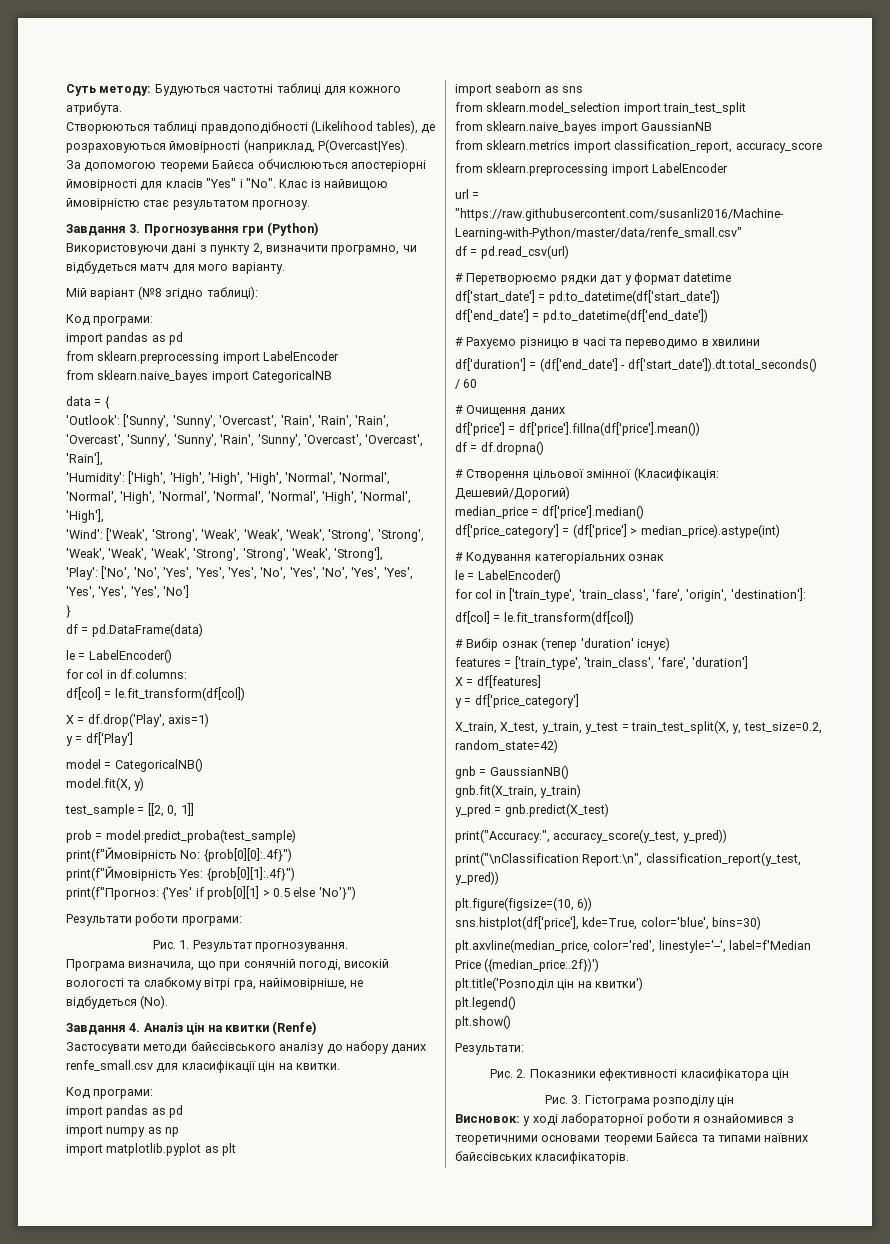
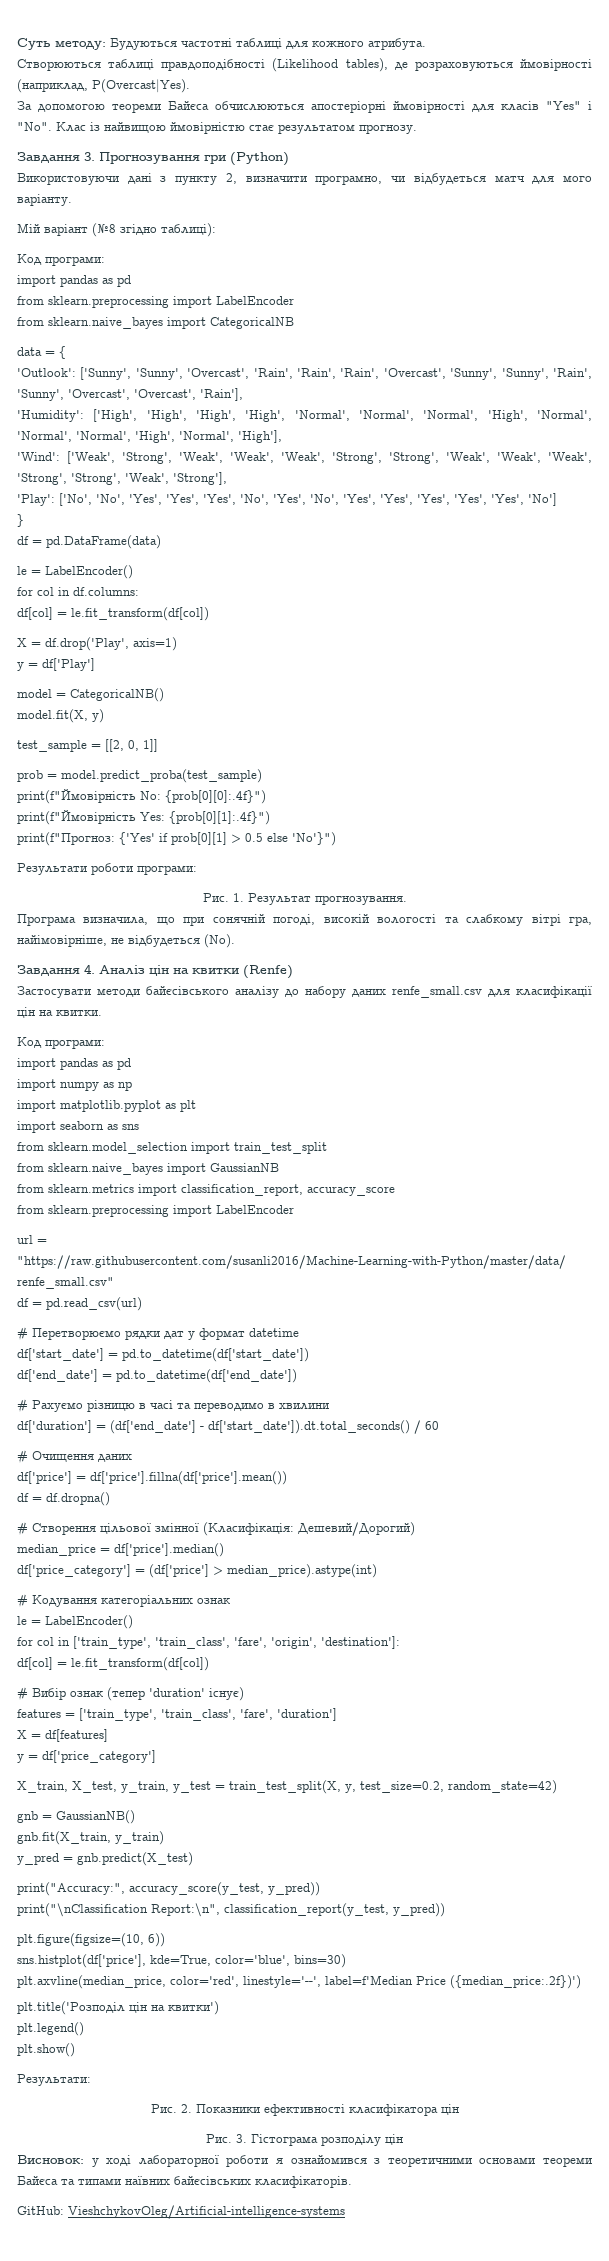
(630, 1157) none -> [17,2205,345,2219] // GitHub: VieshchykovOleg/Artificial-intelligence-systems

